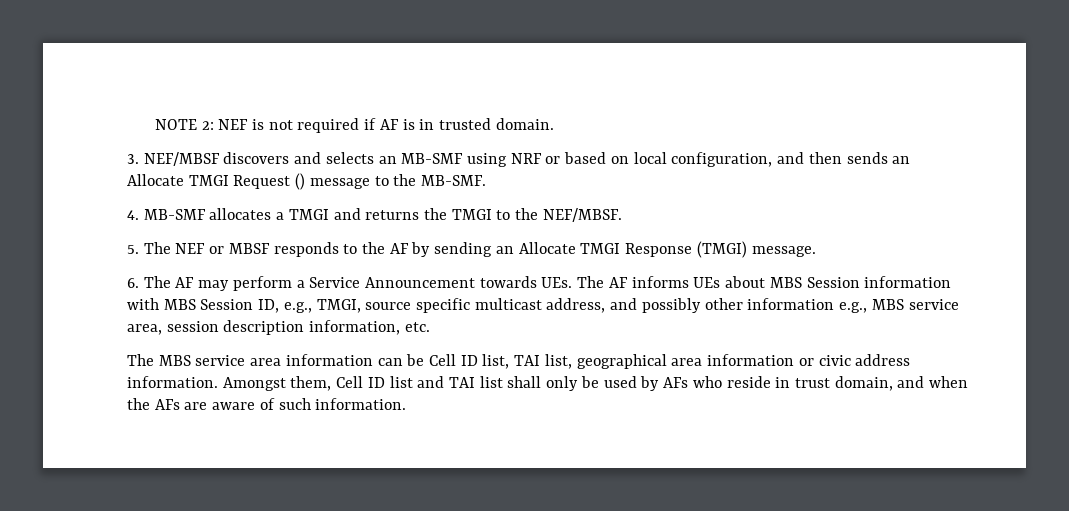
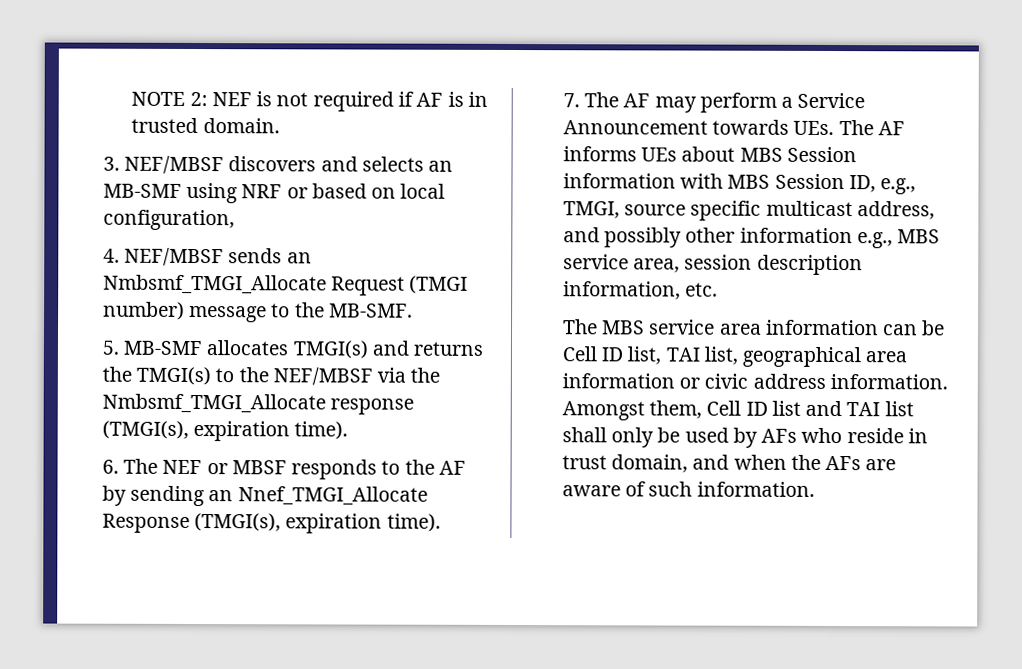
[777,152,911,164] [126,173,306,190] and then sends an Allocate TMGI Request () -> [102,247,312,267] [102,274,469,296] [102,301,185,320] // 4. NEF/MBSF sends an Nmbsmf_TMGI_Allocate Request (TMGI number)
[126,210,139,220] 4. -> [101,340,119,355] 5.
[276,209,329,220] a TMGI -> [292,340,368,359] TMGI(s)
[451,208,622,222] [126,245,139,254] TMGI to the NEF/MBSF. // 5. -> [135,366,441,386] [101,393,414,415] [101,420,349,442] [101,459,119,474] TMGI(s) to the NEF/MBSF via the Nmbsmf_TMGI_Allocate response (TMGI(s), expiration time). // 6.
[518,241,816,258] [126,278,139,288] Allocate TMGI Response (TMGI) message. // 6. -> [237,486,428,506] [101,513,441,534] [562,93,580,108] Nnef_TMGI_Allocate Response (TMGI(s), expiration time). // 7.

